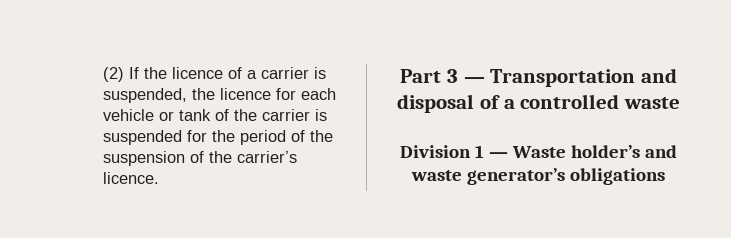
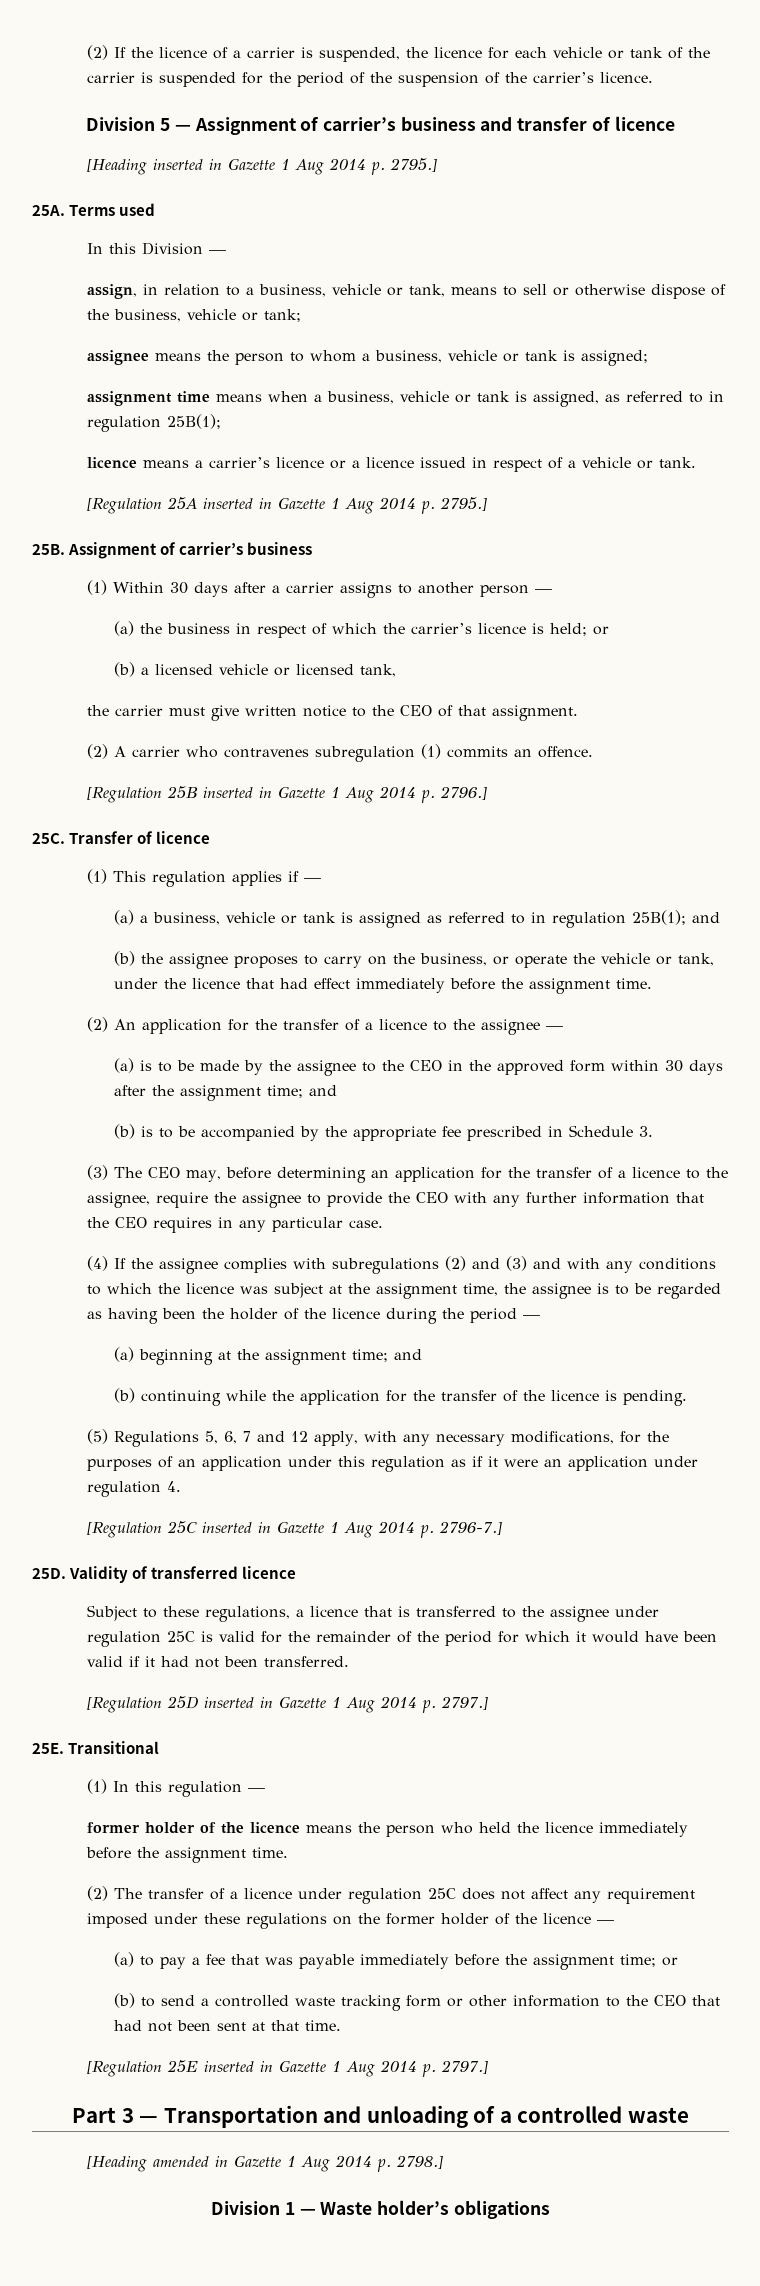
(159, 178) none -> [86,116,675,135] [86,158,437,175] [32,203,156,216] [86,242,226,255] [86,284,726,299] [86,309,301,322] [86,350,648,366] [86,391,724,407] [86,414,221,432] [86,457,696,472] [86,497,487,514] [32,542,313,559] [86,580,552,598] [114,621,610,638] [114,662,397,677] [86,705,578,721] [86,744,593,762] [86,786,487,803] [32,831,211,844] [86,869,321,887] [114,910,721,928] [114,951,715,969] [114,978,653,994] [86,1017,563,1035] [114,1058,724,1076] [114,1085,338,1101] [114,1124,654,1141] [86,1165,728,1183] [86,1192,704,1208] [86,1217,383,1233] [86,1256,716,1274] [86,1283,721,1299] [86,1308,540,1324] [114,1347,423,1365] [114,1388,688,1406] [86,1429,669,1447] [86,1456,698,1472] [86,1481,181,1497] [86,1521,502,1538] [32,1566,297,1583] [86,1605,659,1622] [86,1631,717,1647] [86,1656,349,1668] [86,1696,488,1713] [32,1741,160,1754] [86,1779,265,1797] [86,1822,688,1837] [85,1847,288,1863] [86,1886,695,1904] [86,1913,614,1929] [114,1952,679,1970] [114,1993,721,2011] [114,2020,342,2032] [86,2060,488,2077] // Division 5 — Assignment of carrier’s business and transfer of licence // [Heading inserted in Gazette 1 Aug 2014 p. 2795.] // 25A. Terms used // In this Division — // assign, in relation to a business, vehicle or tank, means to sell or otherwise dispose of the business, vehicle or tank; // assignee means the person to whom a business, vehicle or tank is assigned; // assignment time means when a business, vehicle or tank is assigned, as referred to in regulation 25B(1); // licence means a carrier’s licence or a licence issued in respect of a vehicle or tank. // [Regulation 25A inserted in Gazette 1 Aug 2014 p. 2795.] // 25B. Assignment of carrier’s business // (1) Within 30 days after a carrier assigns to another person — // (a) the business in respect of which the carrier’s licence is held; or // (b) a licensed vehicle or licensed tank, // the carrier must give written notice to the CEO of that assignment. // (2) A carrier who contravenes subregulation (1) commits an offence. // [Regulation 25B inserted in Gazette 1 Aug 2014 p. 2796.] // 25C. Transfer of licence // (1) This regulation applies if — // (a) a business, vehicle or tank is assigned as referred to in regulation 25B(1); and // (b) the assignee proposes to carry on the business, or operate the vehicle or tank, under the licence that had effect immediately before the assignment time. // (2) An application for the transfer of a licence to the assignee — // (a) is to be made by the assignee to the CEO in the approved form within 30 days after the assignment time; and // (b) is to be accompanied by the appropriate fee prescribed in Schedule 3. // (3) The CEO may, before determining an application for the transfer of a licence to the assignee, require the assignee to provide the CEO with any further information that the CEO requires in any particular case. // (4) If the assignee complies with subregulations (2) and (3) and with any conditions to which the licence was subject at the assignment time, the assignee is to be regarded as having been the holder of the licence during the period — // (a) beginning at the assignment time; and // (b) continuing while the application for the transfer of the licence is pending. // (5) Regulations 5, 6, 7 and 12 apply, with any necessary modifications, for the purposes of an application under this regulation as if it were an application under regulation 4. // [Regulation 25C inserted in Gazette 1 Aug 2014 p. 2796-7.] // 25D. Validity of transferred licence // Subject to these regulations, a licence that is transferred to the assignee under regulation 25C is valid for the remainder of the period for which it would have been valid if it had not been transferred. // [Regulation 25D inserted in Gazette 1 Aug 2014 p. 2797.] // 25E. Transitional // (1) In this regulation — // former holder of the licence means the person who held the licence immediately before the assignment time. // (2) The transfer of a licence under regulation 25C does not affect any requirement imposed under these regulations on the former holder of the licence — // (a) to pay a fee that was payable immediately before the assignment time; or // (b) to send a controlled waste tracking form or other information to the CEO that had not been sent at that time. // [Regulation 25E inserted in Gazette 1 Aug 2014 p. 2797.]
[397,94,475,113] disposal -> [366,2105,468,2128] unloading
(680, 103) none -> [86,2155,443,2172] // [Heading amended in Gazette 1 Aug 2014 p. 2798.]
[645,145,678,158] [410,168,565,185] and waste generator’s -> (450, 2207) none

